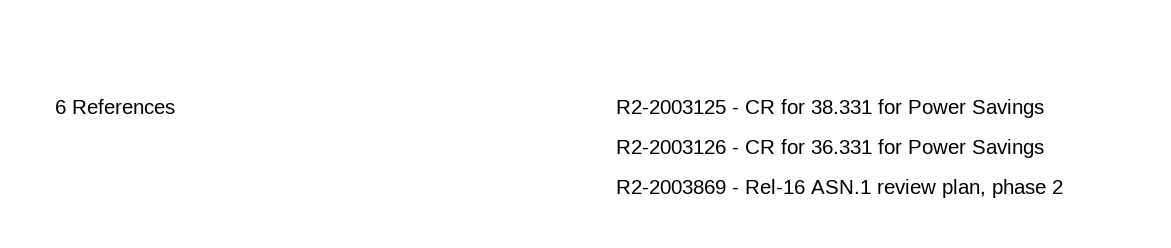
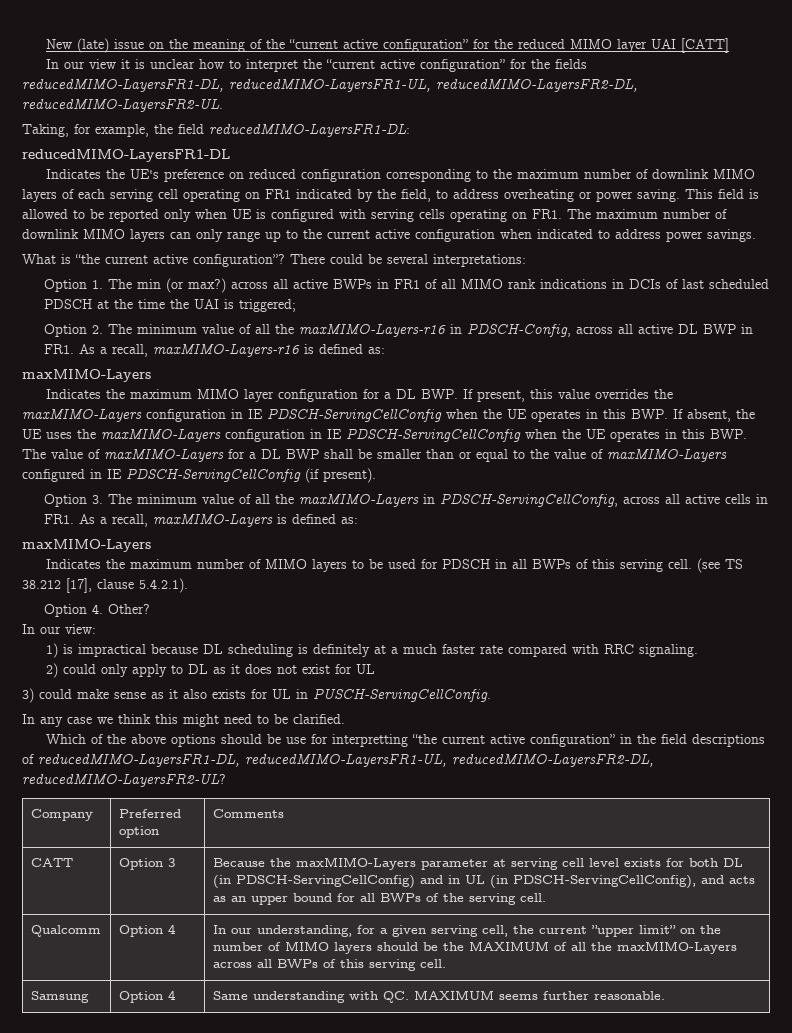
[55,99,175,114] [616,99,1044,118] [616,139,1044,158] [616,179,1063,198] 6 References // R2-2003125 - CR for 38.331 for Power Savings // R2-2003126 - CR for 36.331 for Power Savings // R2-2003869 - Rel-16 ASN.1 review plan, phase 2 -> [46,38,730,53] [46,59,588,72] [22,78,638,92] [22,98,223,112] [22,123,410,137] [22,149,230,162] [46,169,756,182] [22,189,759,202] [22,209,727,222] [22,229,756,242] [22,254,526,267] [43,278,769,293] [43,299,296,312] [43,323,753,337] [43,343,385,357] [22,369,151,382] [46,389,674,402] [22,408,755,422] [22,428,747,442] [22,448,727,462] [22,468,376,483] [43,493,768,507] [43,513,358,527] [22,539,151,552] [46,558,744,573] [22,578,188,593] [43,604,150,617] [22,624,96,634] [46,643,699,658] [46,663,376,678] [22,688,491,703] [22,714,345,727] [46,734,766,747] [22,753,654,767] [22,773,226,787] [30,809,93,821] [118,809,181,818] [118,826,159,838] [212,809,284,818] [30,858,73,867] [118,858,175,870] [212,857,743,870] [212,875,755,889] [212,893,546,905] [30,925,101,937] [118,924,176,937] [212,925,721,937] [212,941,737,954] [212,959,446,971] [30,991,89,1003] [118,990,176,1003] [212,990,665,1003] New (late) issue on the meaning of the “current active configuration” for the reduced MIMO layer UAI [CATT] // In our view it is unclear how to interpret the “current active configuration” for the fields reducedMIMO-LayersFR1-DL, reducedMIMO-LayersFR1-UL, reducedMIMO-LayersFR2-DL, reducedMIMO-LayersFR2-UL. // Taking, for example, the field reducedMIMO-LayersFR1-DL: // reducedMIMO-LayersFR1-DL // Indicates the UE's preference on reduced configuration corresponding to the maximum number of downlink MIMO layers of each serving cell operating on FR1 indicated by the field, to address overheating or power saving. This field is allowed to be reported only when UE is configured with serving cells operating on FR1. The maximum number of downlink MIMO layers can only range up to the current active configuration when indicated to address power savings. // What is “the current active configuration”? There could be several interpretations: // Option 1. The min (or max?) across all active BWPs in FR1 of all MIMO rank indications in DCIs of last scheduled PDSCH at the time the UAI is triggered; // Option 2. The minimum value of all the maxMIMO-Layers-r16 in PDSCH-Config, across all active DL BWP in FR1. As a recall, maxMIMO-Layers-r16 is defined as: // maxMIMO-Layers // Indicates the maximum MIMO layer configuration for a DL BWP. If present, this value overrides the maxMIMO-Layers configuration in IE PDSCH-ServingCellConfig when the UE operates in this BWP. If absent, the UE uses the maxMIMO-Layers configuration in IE PDSCH-ServingCellConfig when the UE operates in this BWP. The value of maxMIMO-Layers for a DL BWP shall be smaller than or equal to the value of maxMIMO-Layers configured in IE PDSCH-ServingCellConfig (if present). // Option 3. The minimum value of all the maxMIMO-Layers in PDSCH-ServingCellConfig, across all active cells in FR1. As a recall, maxMIMO-Layers is defined as: // maxMIMO-Layers // Indicates the maximum number of MIMO layers to be used for PDSCH in all BWPs of this serving cell. (see TS 38.212 [17], clause 5.4.2.1). // Option 4. Other? // In our view: // 1) is impractical because DL scheduling is definitely at a much faster rate compared with RRC signaling. // 2) could only apply to DL as it does not exist for UL // 3) could make sense as it also exists for UL in PUSCH-ServingCellConfig. // In any case we think this might need to be clarified. // Which of the above options should be use for interpretting “the current active configuration” in the field descriptions of reducedMIMO-LayersFR1-DL, reducedMIMO-LayersFR1-UL, reducedMIMO-LayersFR2-DL, reducedMIMO-LayersFR2-UL? // Company | Preferred option | Comments // CATT | Option 3 | Because the maxMIMO-Layers parameter at serving cell level exists for both DL (in PDSCH-ServingCellConfig) and in UL (in PDSCH-ServingCellConfig), and acts as an upper bound for all BWPs of the serving cell. // Qualcomm | Option 4 | In our understanding, for a given serving cell, the current ”upper limit” on the number of MIMO layers should be the MAXIMUM of all the maxMIMO-Layers across all BWPs of this serving cell. // Samsung | Option 4 | Same understanding with QC. MAXIMUM seems further reasonable.

